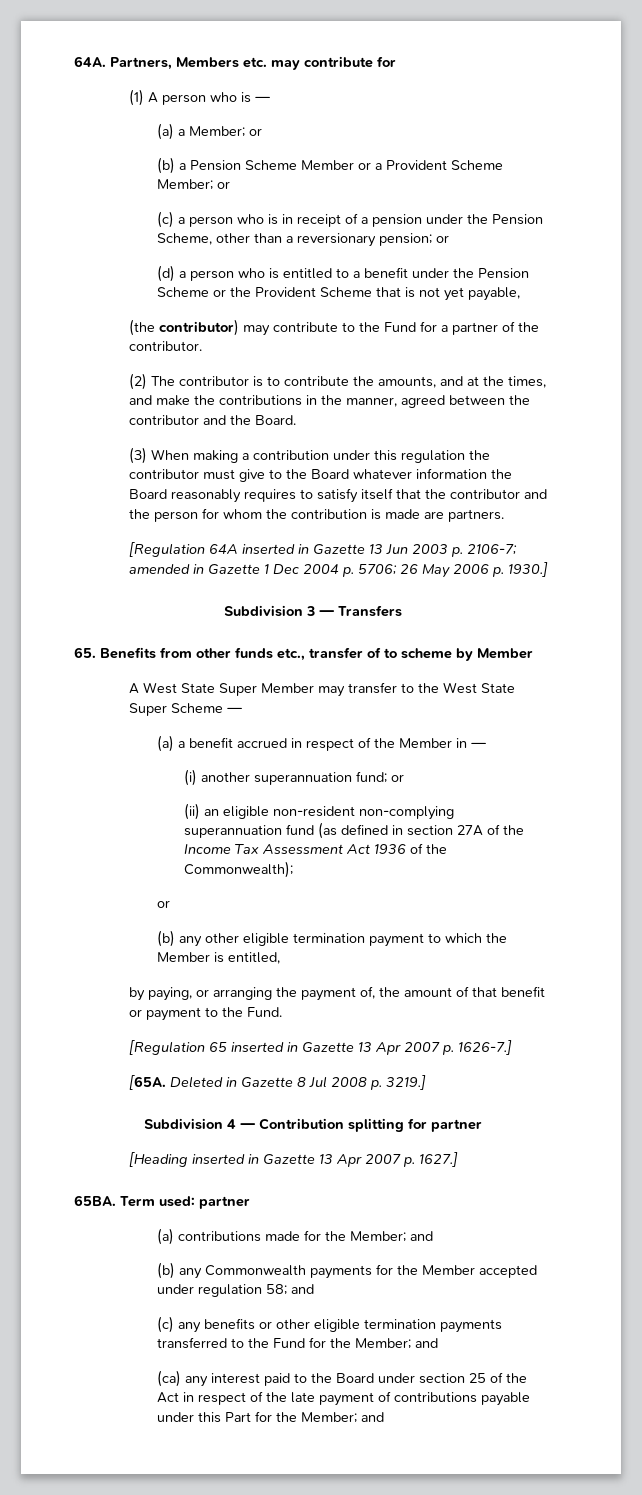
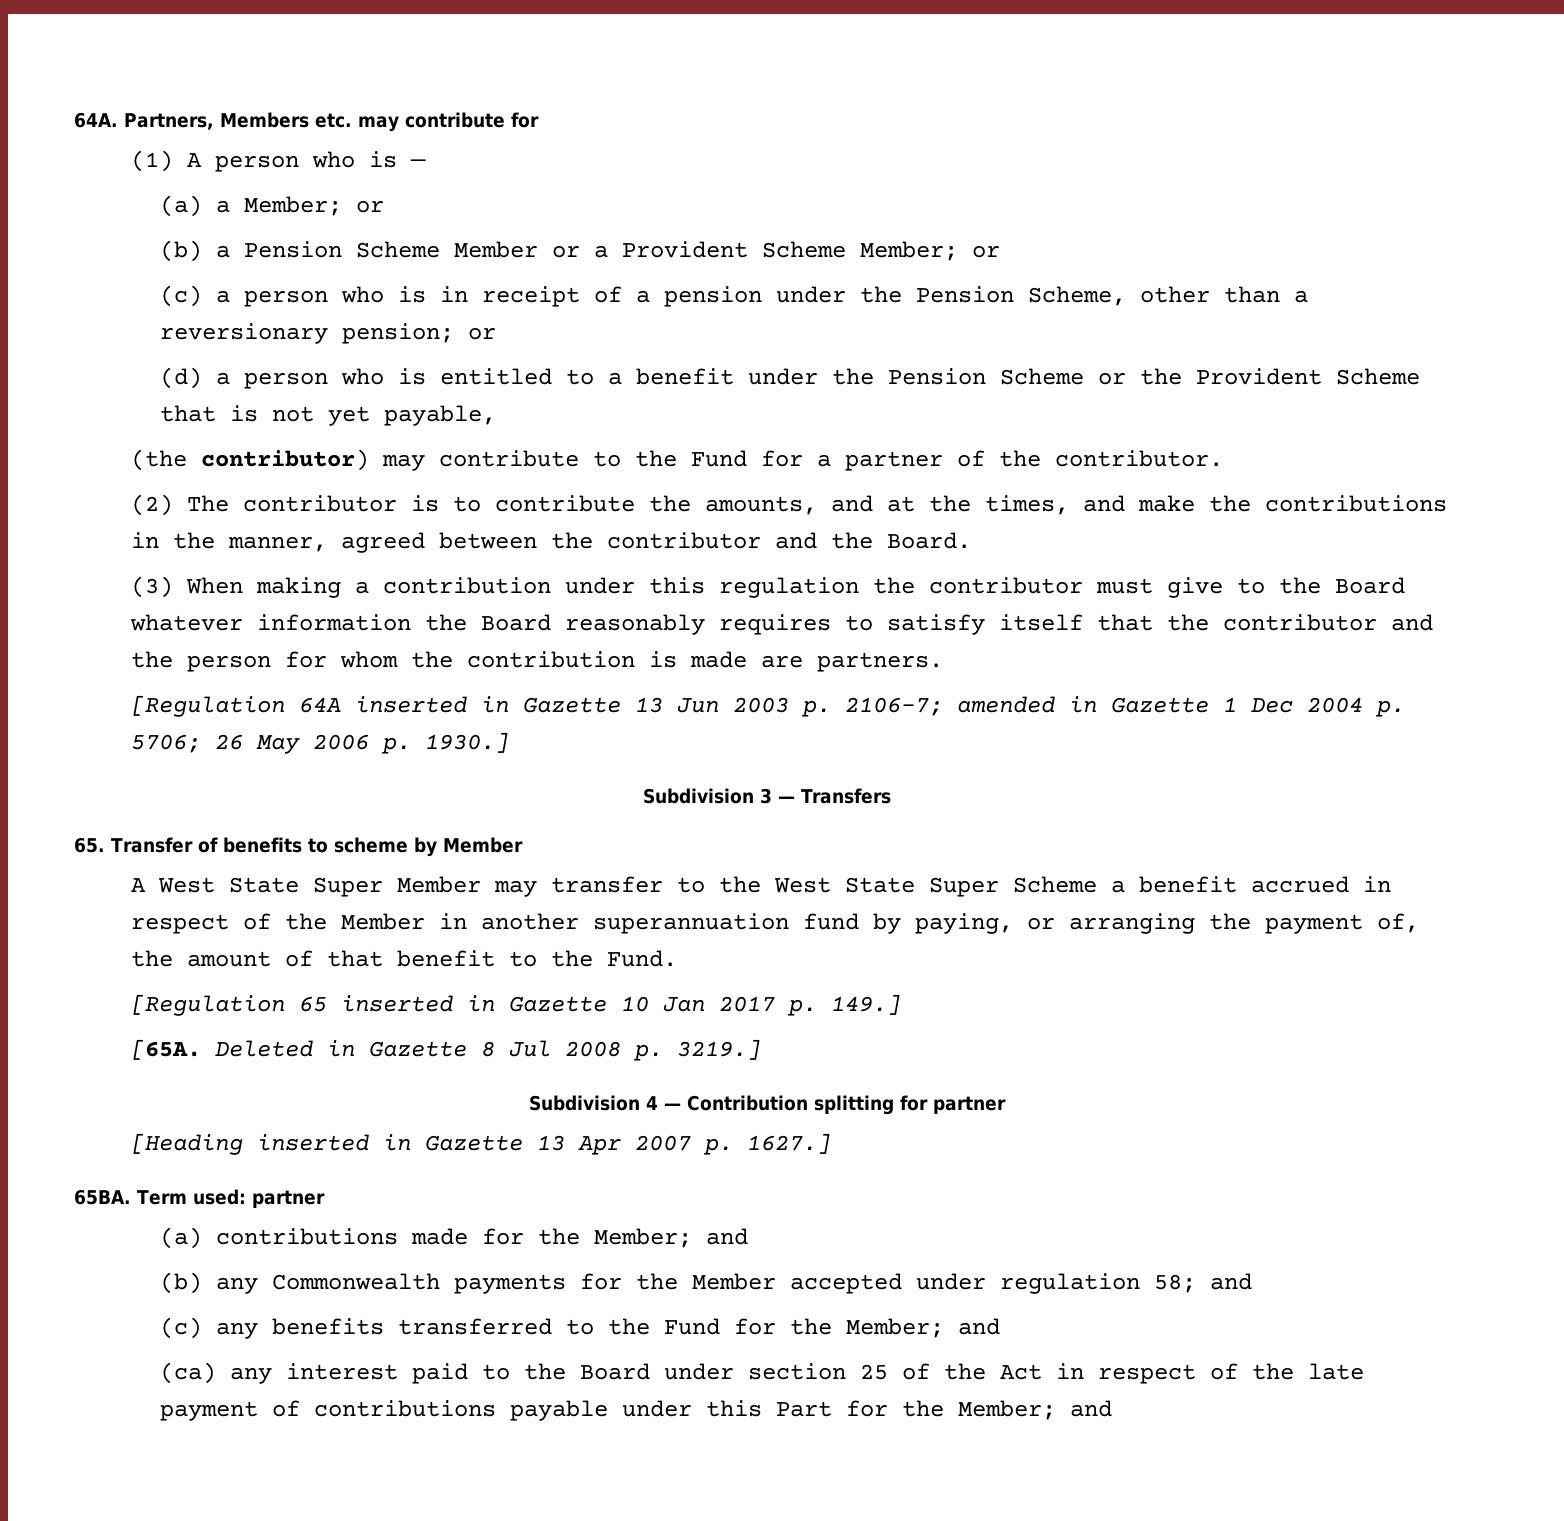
[100,647,381,661] Benefits from other funds etc., transfer of -> [111,837,302,853] Transfer of benefits
[227,707,243,713] [156,735,174,752] — // (a) -> (1098, 884) none
[470,742,486,748] [184,769,405,786] [184,803,455,820] [184,822,525,839] [184,843,448,854] [184,861,294,878] [156,900,170,908] [156,930,507,947] [156,952,280,964] — // (i) another superannuation fund; or // (ii) an eligible non-resident non-complying superannuation fund (as defined in section 27A of the Income Tax Assessment Act 1936 of the Commonwealth); // or // (b) any other eligible termination payment to which the Member is entitled, // -> [481,913,860,934] another superannuation fund
[129,1007,202,1021] or payment -> (496, 958) none
[358,1040,513,1055] 13 Apr 2007 p. 1626-7.] -> [621,994,902,1016] 10 Jan 2017 p. 149.]
[258,1319,502,1333] or other eligible termination payments -> (384, 1326) none

